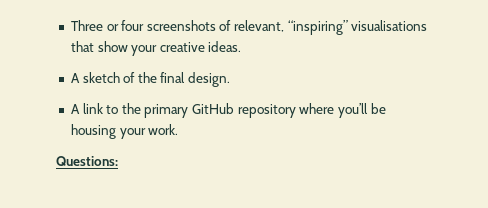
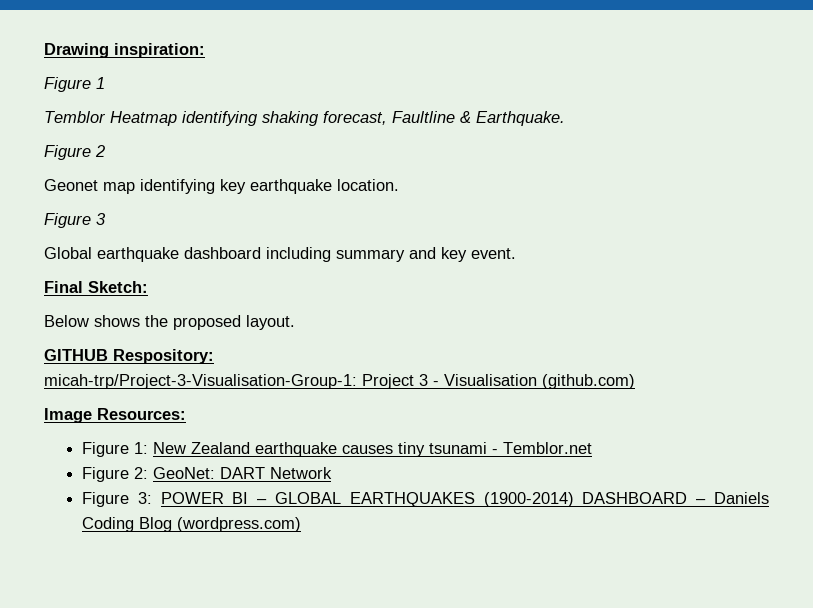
[70,20,428,35] [70,41,242,56] [70,72,231,87] [70,103,386,118] [70,124,179,139] [56,156,118,166] Three or four screenshots of relevant, “inspiring” visualisations that show your creative ideas. // A sketch of the final design. // A link to the primary GitHub repository where you’ll be housing your work. // Questions: -> [44,43,205,58] [44,77,105,92] [44,111,565,126] [44,145,105,160] [44,179,399,194] [44,213,106,228] [44,247,516,262] [44,281,148,293] [44,315,295,330] [44,349,214,364] [44,374,635,389] [44,408,186,423] [82,442,593,457] [82,467,333,482] [82,492,769,507] [82,517,302,532] Drawing inspiration: // Figure 1 // Temblor Heatmap identifying shaking forecast, Faultline & Earthquake. // Figure 2 // Geonet map identifying key earthquake location. // Figure 3 // Global earthquake dashboard including summary and key event. // Final Sketch: // Below shows the proposed layout. // GITHUB Respository: // micah-trp/Project-3-Visualisation-Group-1: Project 3 - Visualisation (github.com) // Image Resources: // Figure 1: New Zealand earthquake causes tiny tsunami - Temblor.net // Figure 2: GeoNet: DART Network // Figure 3: POWER BI – GLOBAL EARTHQUAKES (1900-2014) DASHBOARD – Daniels Coding Blog (wordpress.com)

